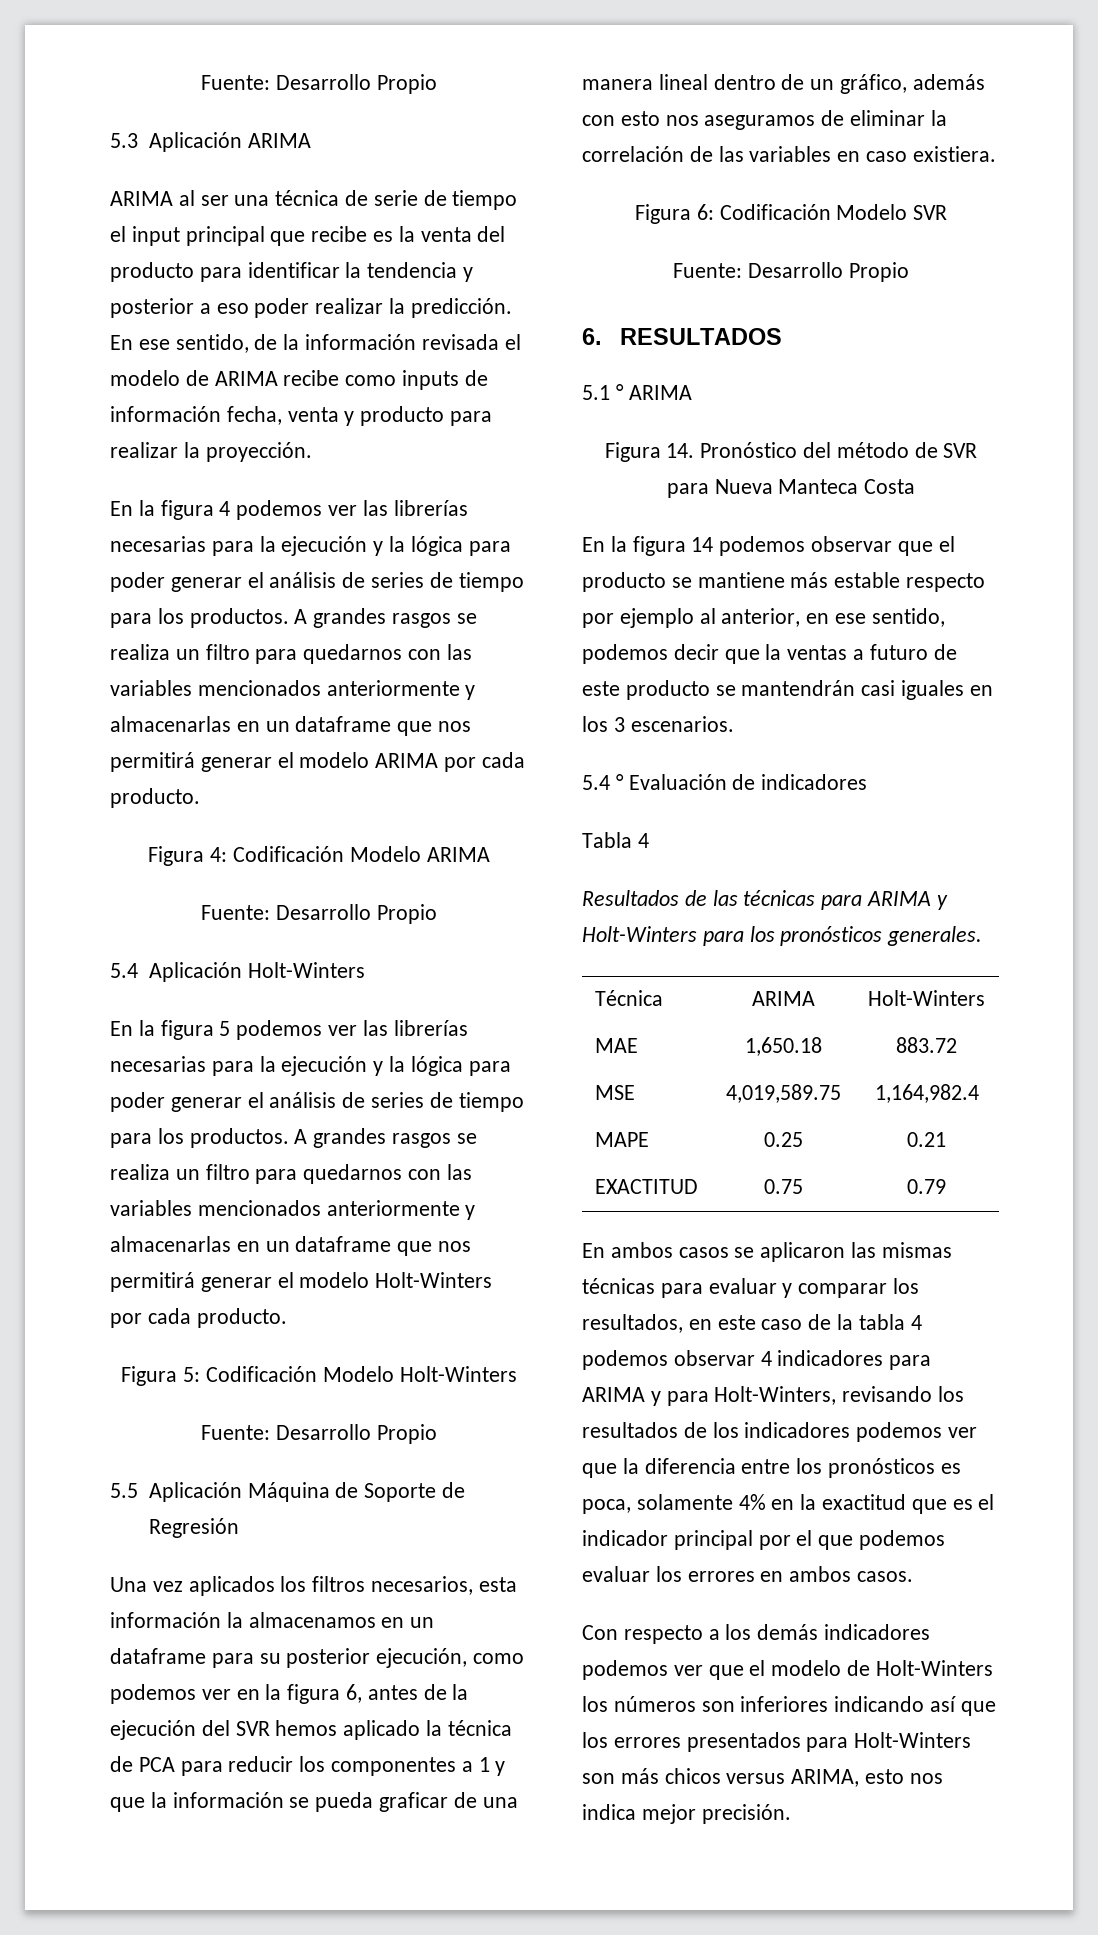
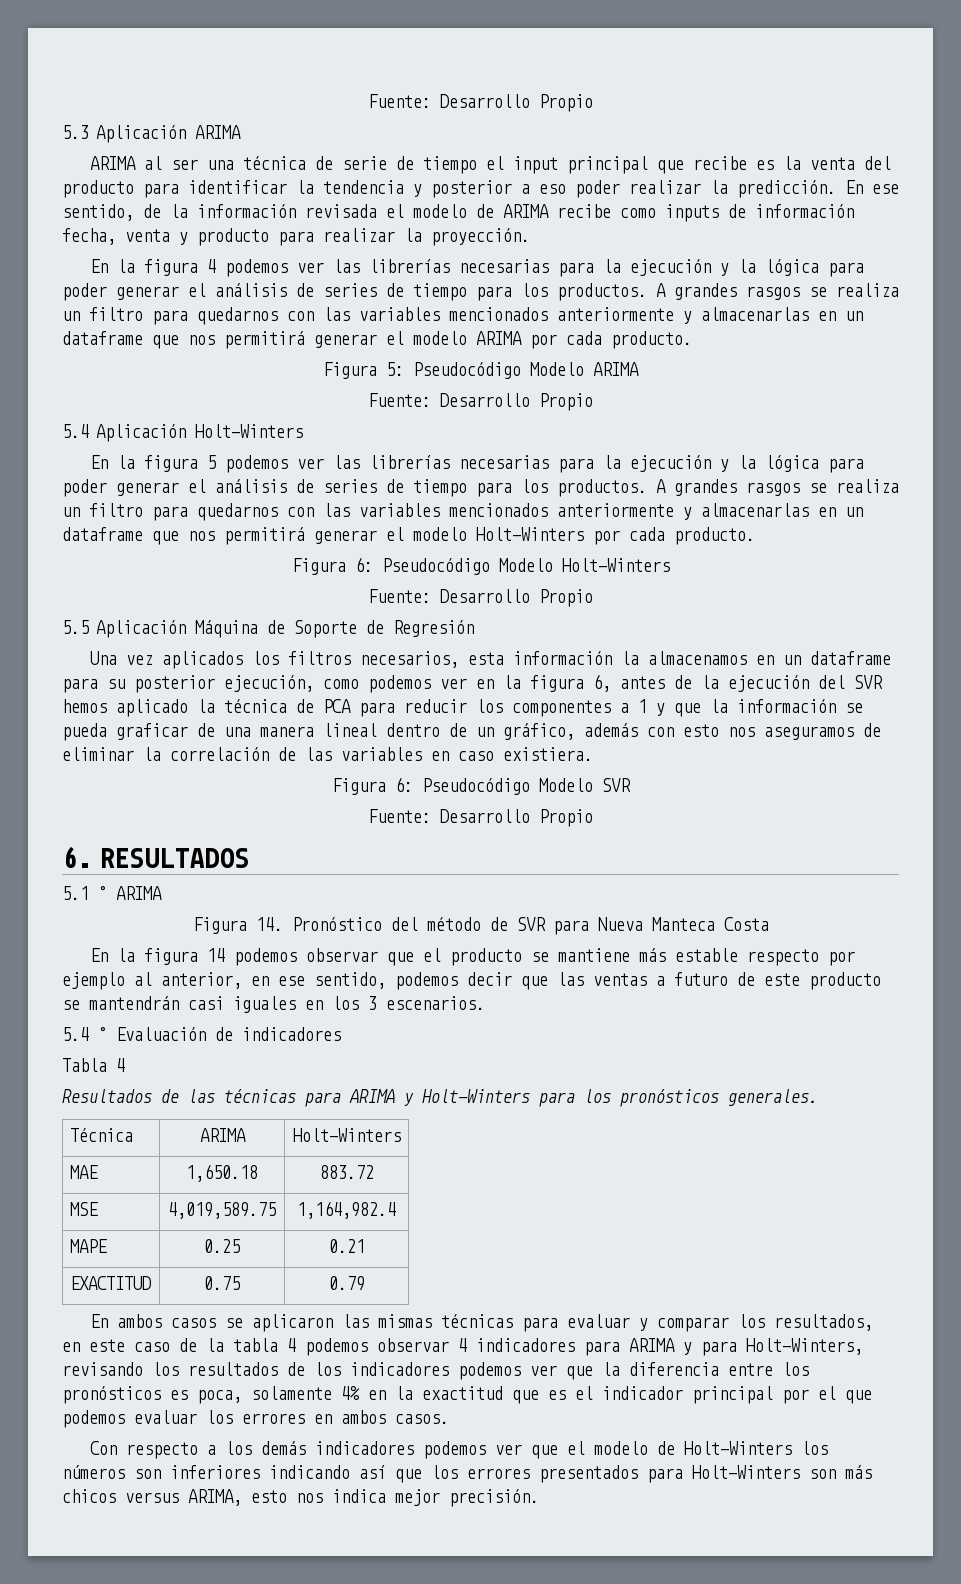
[210,846,344,862] 4: Codificación -> [386,362,521,379] 5: Pseudocódigo
[183,1366,317,1382] 5: Codificación -> [354,557,490,575] 6: Pseudocódigo
[719,204,831,220] Codificación -> [422,778,530,795] Pseudocódigo
[765,644,782,660] la -> [557,972,584,986] las

